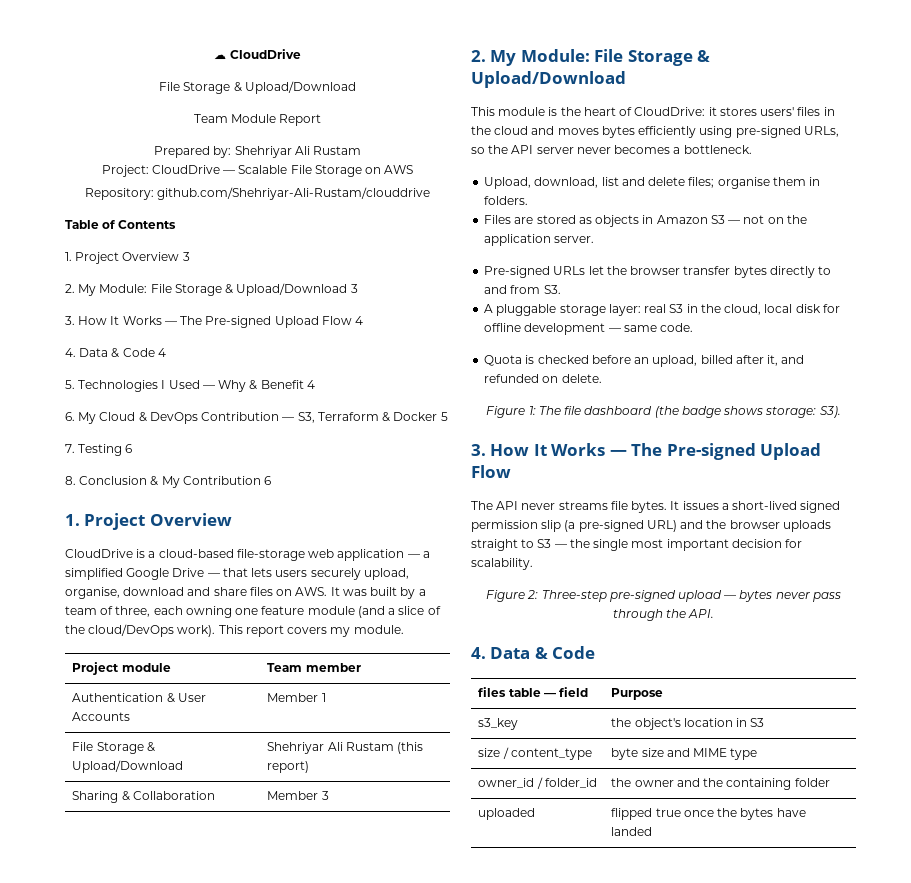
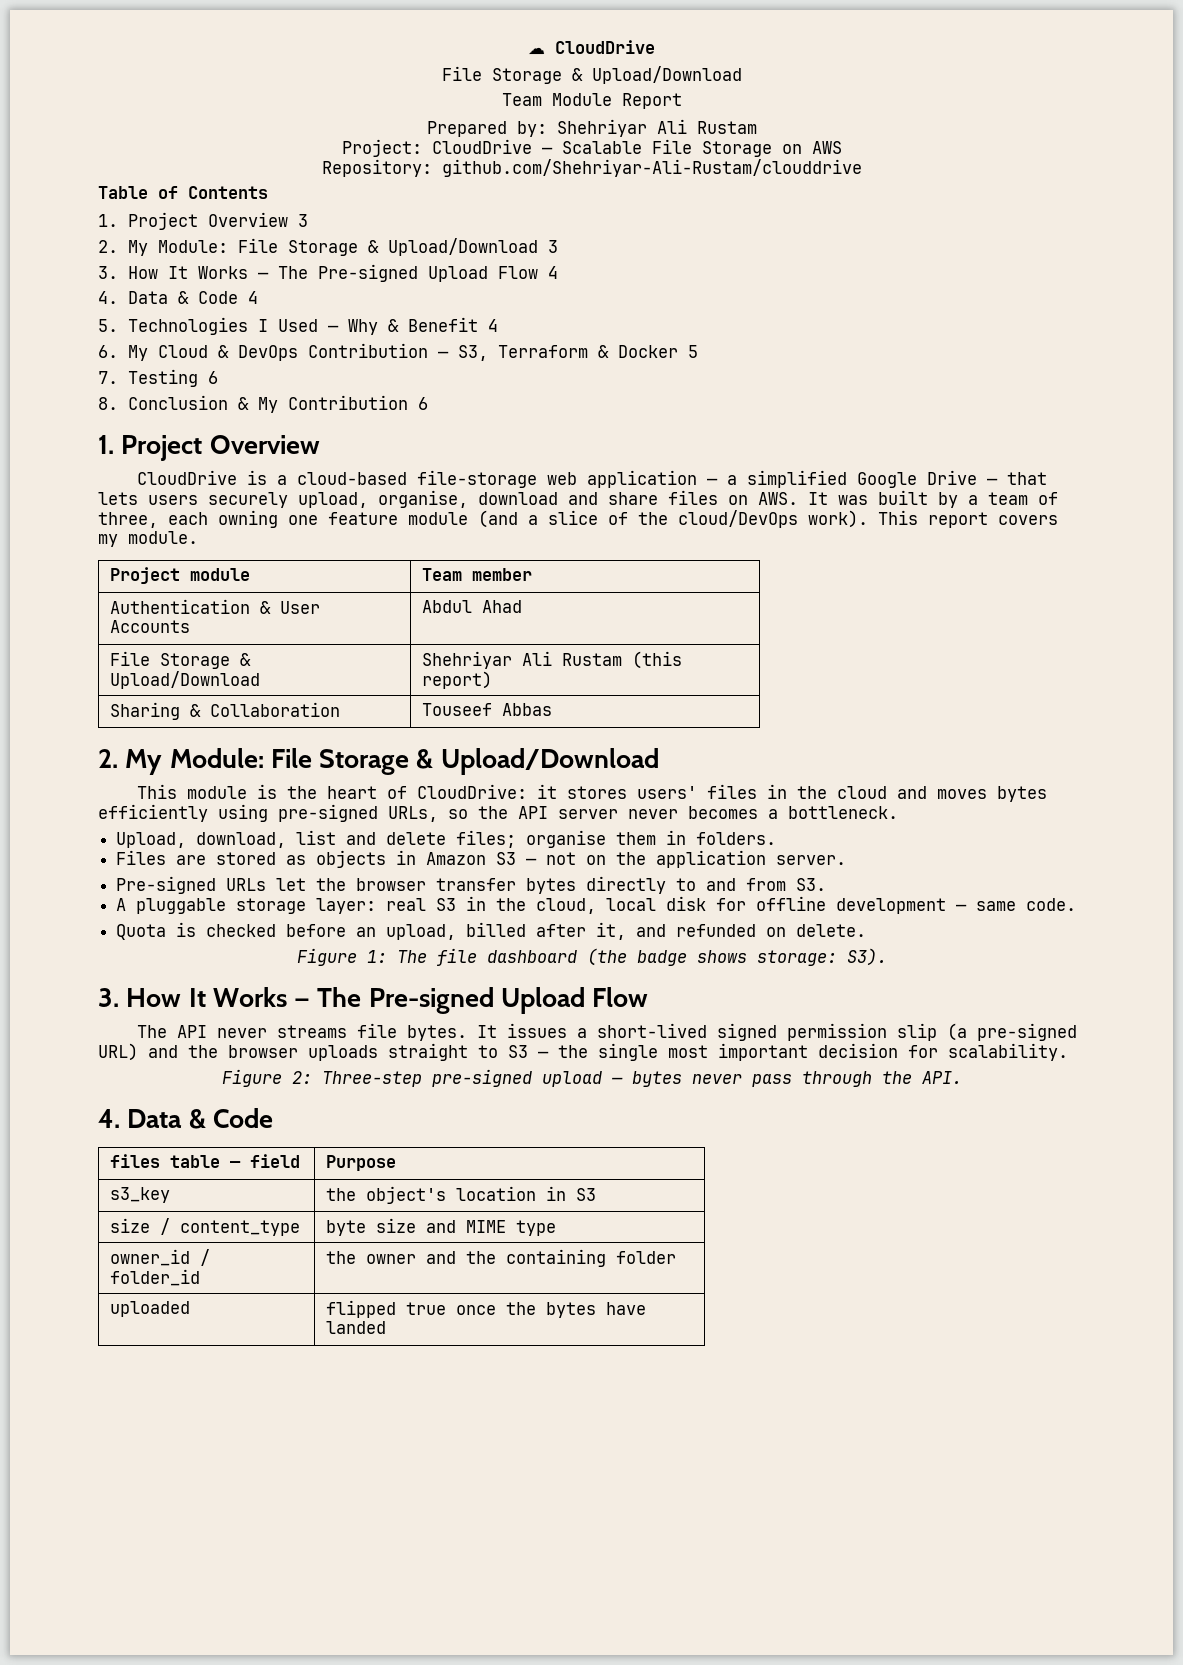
[267,693,326,702] Member 1 -> [422,600,523,613] Abdul Ahad
[267,791,329,800] Member 3 -> [422,703,553,716] Touseef Abbas

